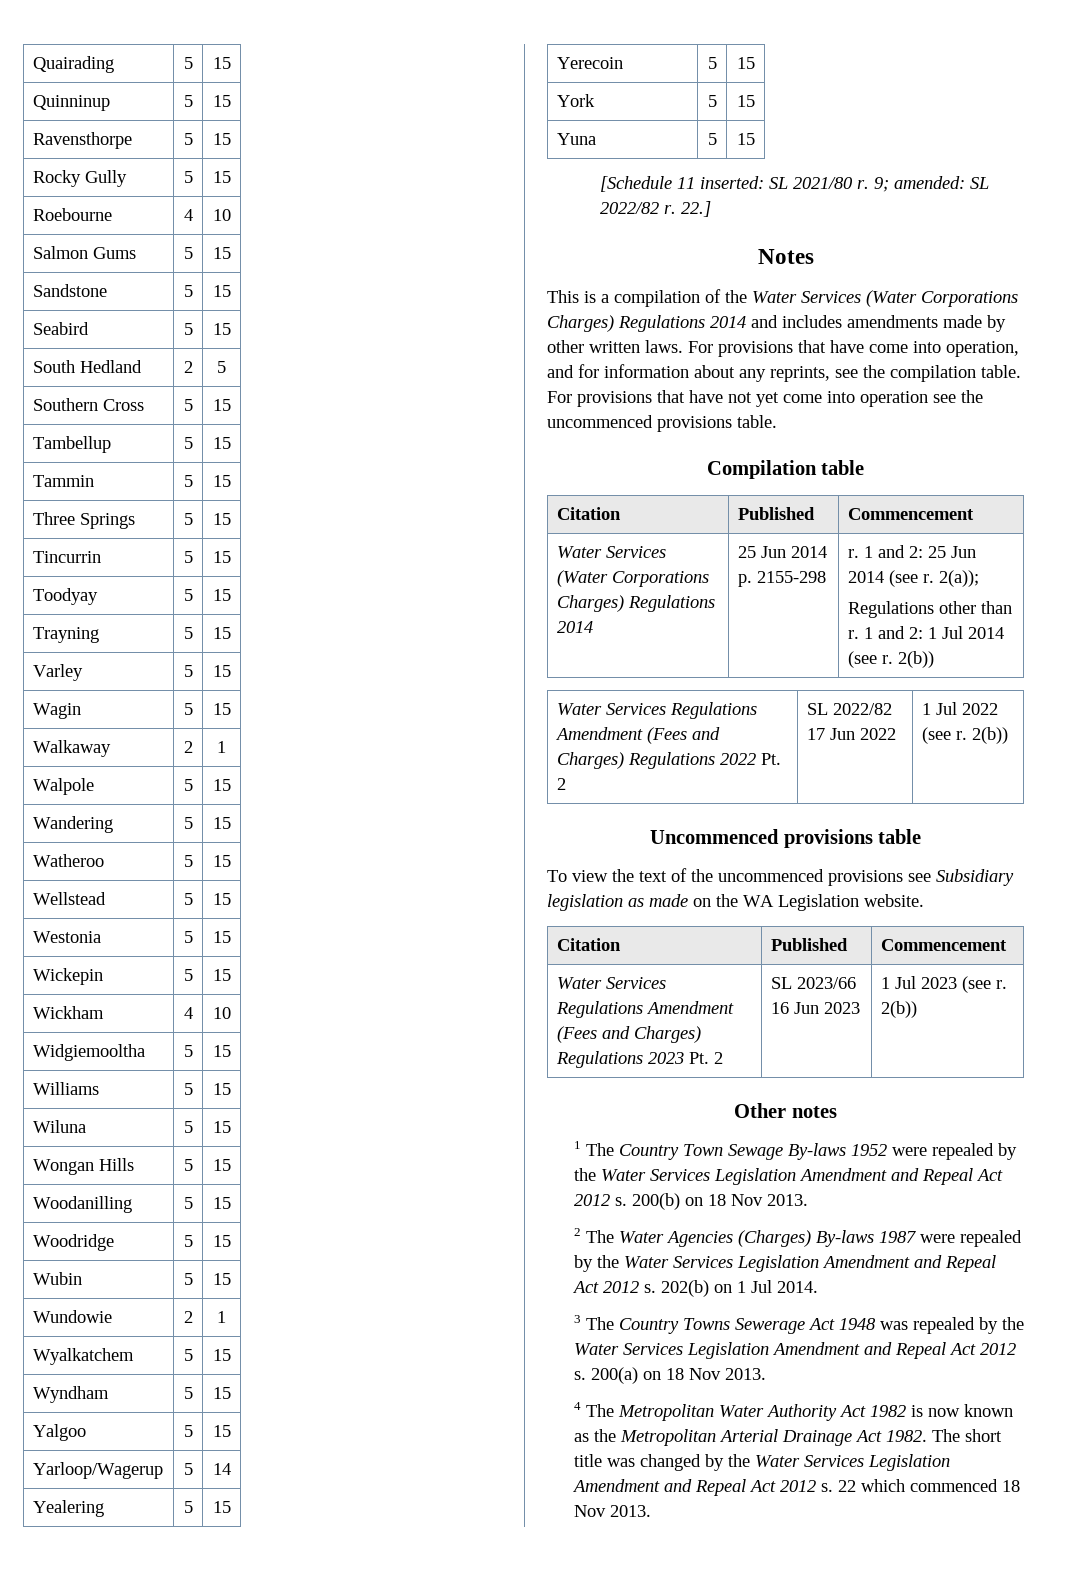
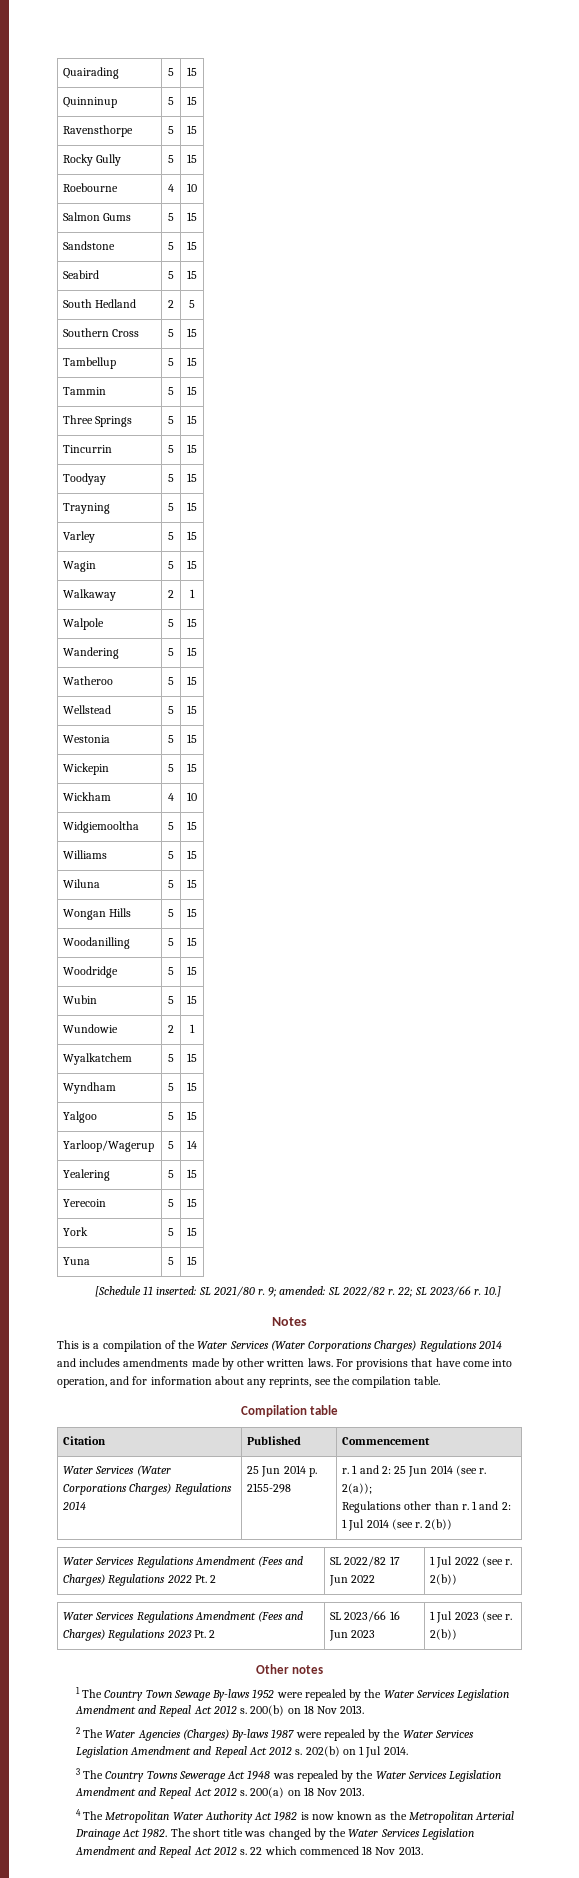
[681,201,712,217] 22.] -> [397,1286,502,1297] 22; SL 2023/66 r. 10.]
[547,390,983,407] [547,415,777,432] For provisions that have not yet come into operation see the uncommenced provisions table. -> (441, 1380) none
[649,829,922,848] [547,868,1014,886] [547,894,924,911] [556,938,621,951] [770,938,848,951] [880,939,1007,951] // Uncommenced provisions table // To view the text of the uncommenced provisions see Subsidiary legislation as made on the WA Legislation website. // Citation | Published | Commencement -> (458, 1579) none

